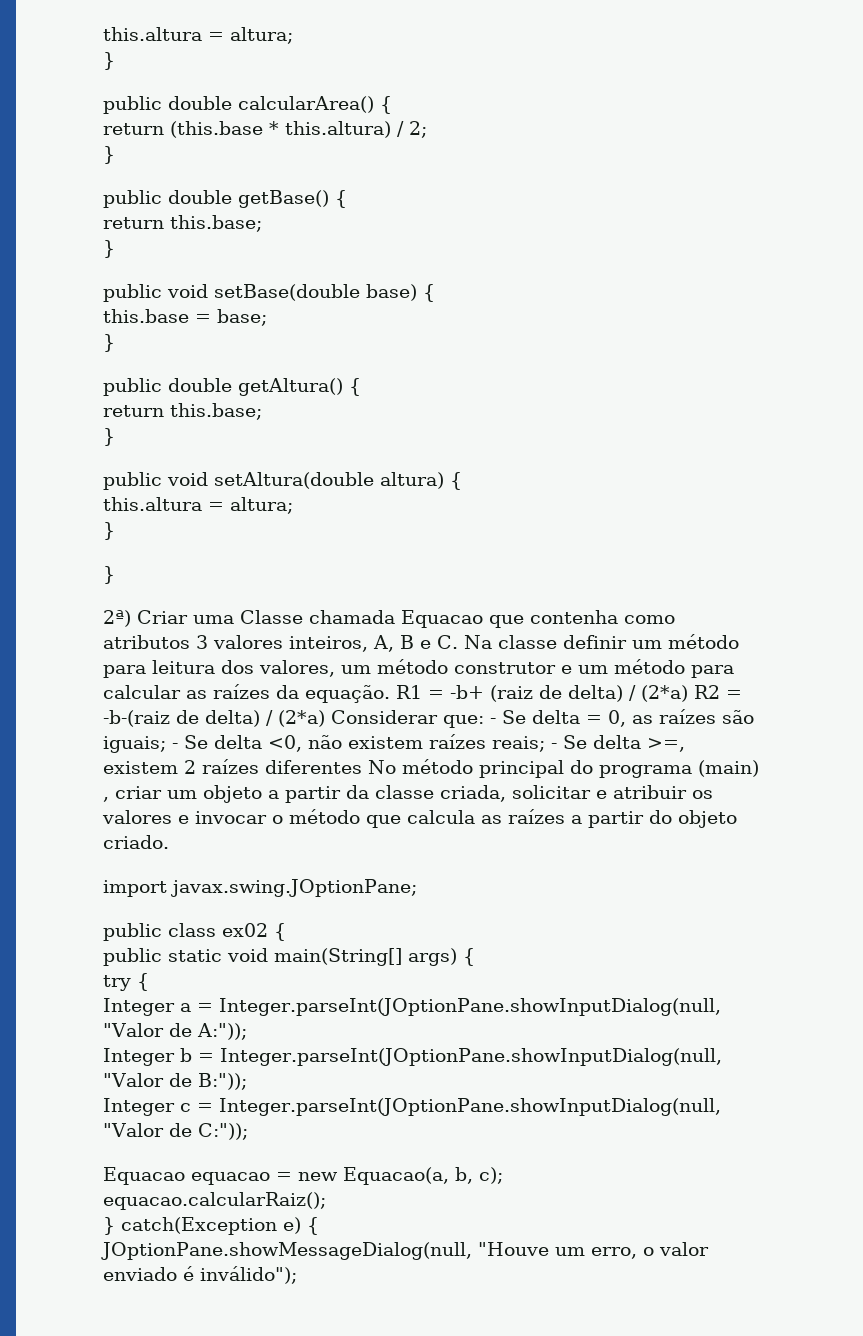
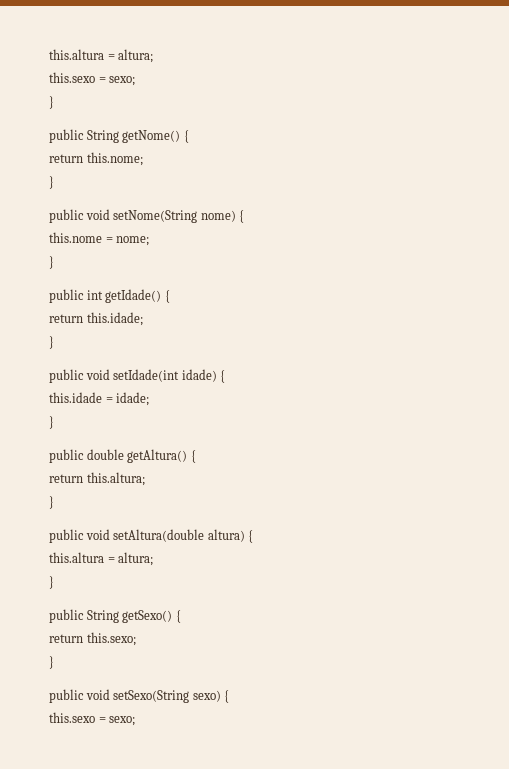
[103,27,293,44] [103,52,115,70] [103,96,392,114] [103,121,427,138] [103,146,115,164] [103,190,347,208] [103,215,262,232] [103,240,115,258] [103,284,435,302] [103,309,267,326] this.altura = altura; // } // public double calcularArea() { // return (this.base * this.altura) / 2; // } // public double getBase() { // return this.base; // } // public void setBase(double base) { // this.base = base; -> [49,49,154,63] [49,72,136,86] [49,96,54,109] [49,129,189,143] [49,152,143,166] [49,176,54,189] [49,209,245,223] [49,232,150,246] [49,256,54,269] [49,289,170,303] [49,312,143,326] [49,336,54,349] [49,369,226,383] [49,392,150,406] this.altura = altura; // this.sexo = sexo; // } // public String getNome() { // return this.nome; // } // public void setNome(String nome) { // this.nome = nome; // } // public int getIdade() { // return this.idade; // } // public void setIdade(int idade) { // this.idade = idade;
[170,403,262,420] this.base; -> [86,472,145,486] this.altura;
[103,566,115,584] [103,610,675,628] [103,634,739,652] [103,659,734,678] [103,684,742,703] [103,709,754,728] [103,734,685,753] [103,759,759,778] [103,785,713,803] [102,809,737,828] [103,835,169,849] [103,879,417,897] [103,923,286,941] [103,948,475,966] [103,973,149,991] [103,998,721,1016] [103,1023,247,1040] [103,1048,722,1066] [103,1073,247,1090] [103,1098,721,1116] [103,1123,248,1140] [103,1167,503,1185] [103,1192,326,1210] [103,1217,319,1235] [101,1242,709,1260] [103,1266,297,1284] } // 2ª) Criar uma Classe chamada Equacao que contenha como atributos 3 valores inteiros, A, B e C. Na classe definir um método para leitura dos valores, um método construtor e um método para calcular as raízes da equação. R1 = -b+ (raiz de delta) / (2*a) R2 = -b-(raiz de delta) / (2*a) Considerar que: - Se delta = 0, as raízes são iguais; - Se delta <0, não existem raízes reais; - Se delta >=, existem 2 raízes diferentes No método principal do programa (main) , criar um objeto a partir da classe criada, solicitar e atribuir os valores e invocar o método que calcula as raízes a partir do objeto criado. // import javax.swing.JOptionPane; // public class ex02 { // public static void main(String[] args) { // try { // Integer a = Integer.parseInt(JOptionPane.showInputDialog(null, "Valor de A:")); // Integer b = Integer.parseInt(JOptionPane.showInputDialog(null, "Valor de B:")); // Integer c = Integer.parseInt(JOptionPane.showInputDialog(null, "Valor de C:")); // Equacao equacao = new Equacao(a, b, c); // equacao.calcularRaiz(); // } catch(Exception e) { // JOptionPane.showMessageDialog(null, "Houve um erro, o valor enviado é inválido"); -> [49,609,181,623] [49,632,136,646] [49,656,54,669] [49,689,230,703] [49,712,136,726] public String getSexo() { // return this.sexo; // } // public void setSexo(String sexo) { // this.sexo = sexo;

